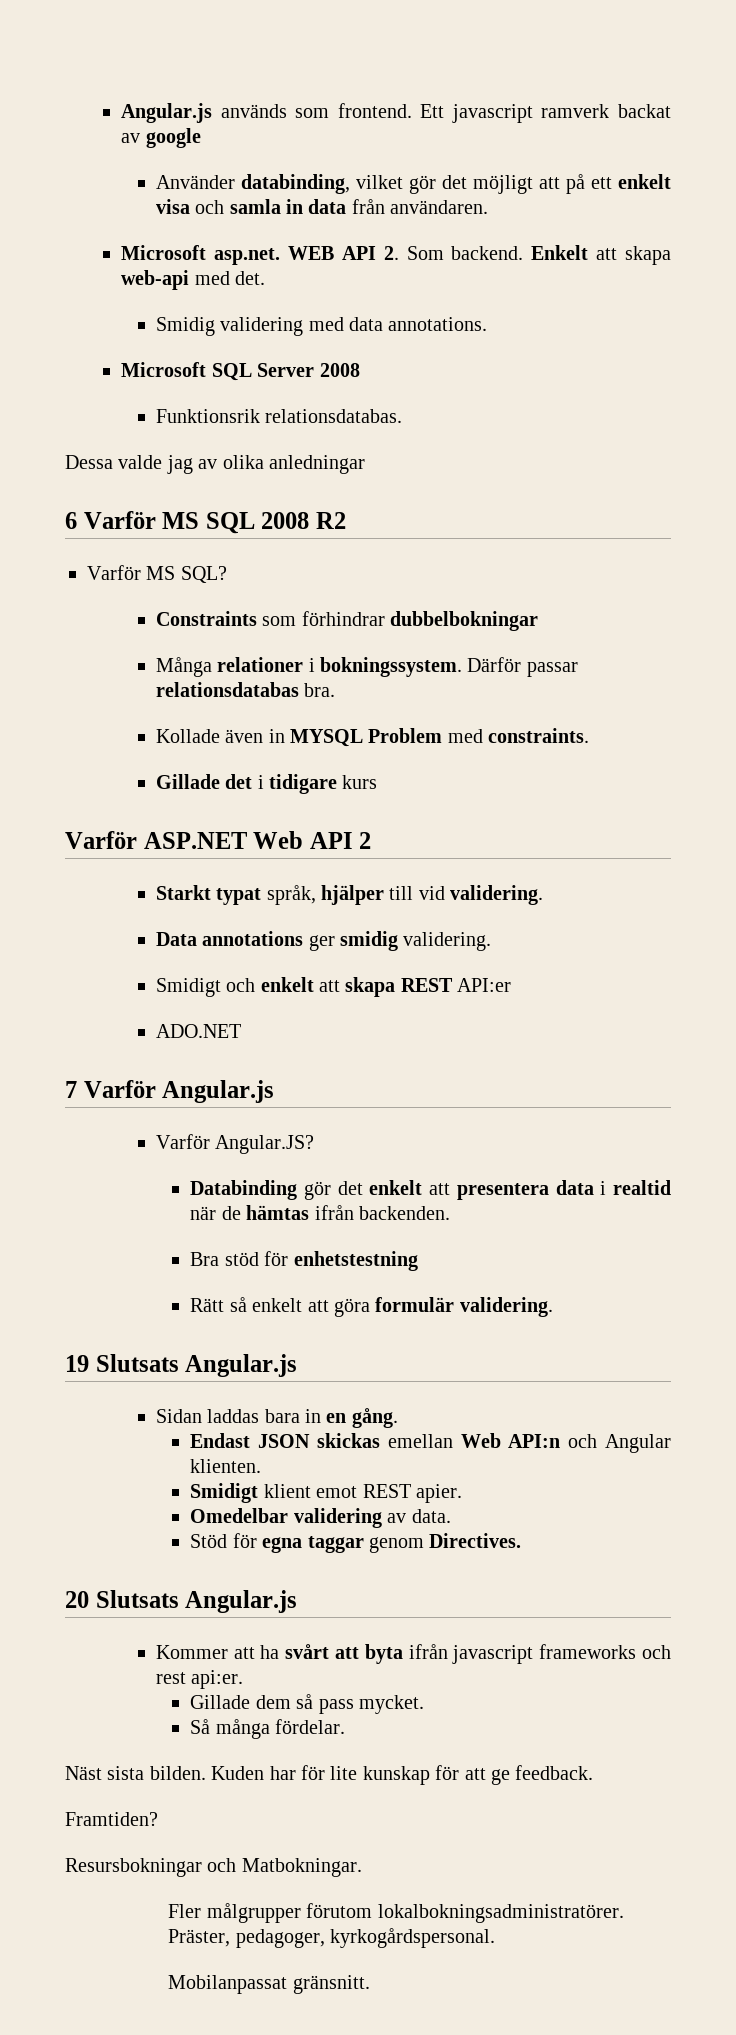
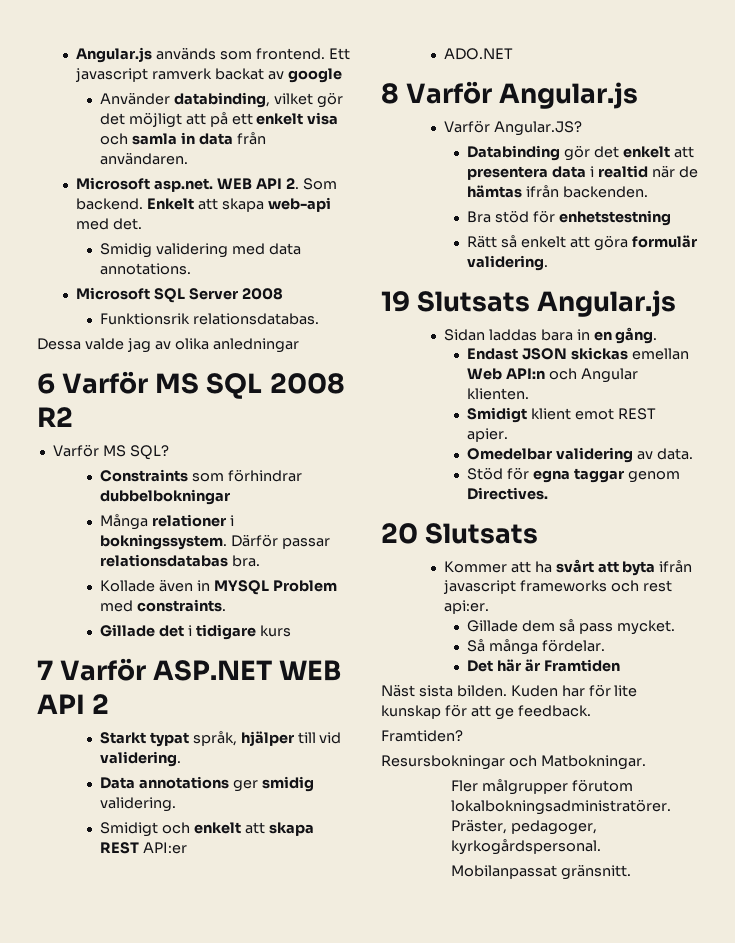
(378, 782) none -> [37,660,53,680] 7
[253,831,304,849] Web -> [279,660,342,681] WEB
[65,1081,77,1098] 7 -> [381,83,399,104] 8
[185,1590,298,1613] Angular.js -> (539, 533) none
(346, 1726) none -> [467,659,621,672] // Det här är Framtiden

